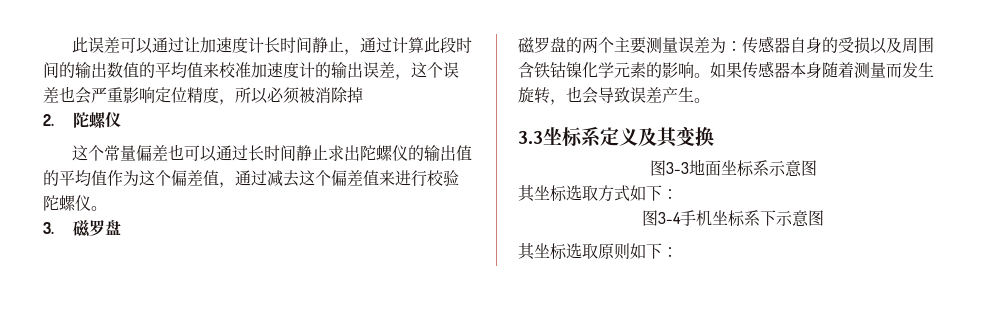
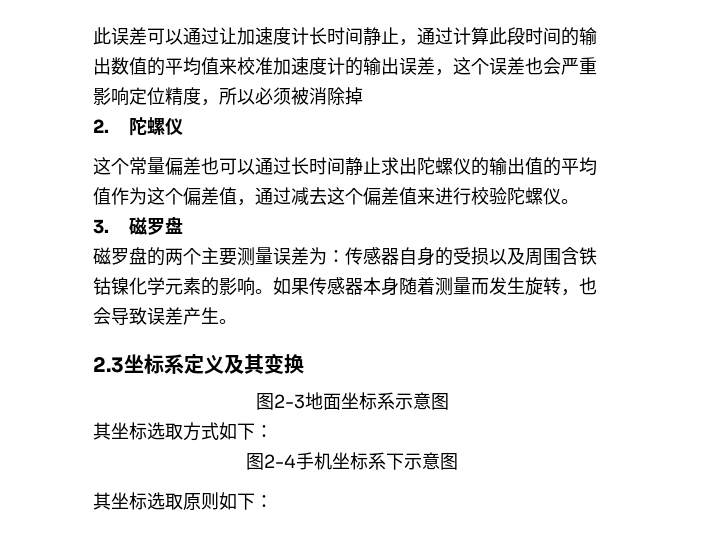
[518,131,543,144] 3.3 -> [93,356,124,373] 2.3
[665,162,689,174] 3-3 -> [273,394,305,409] 2-3
[658,212,681,224] 3-4 -> [264,454,296,468] 2-4

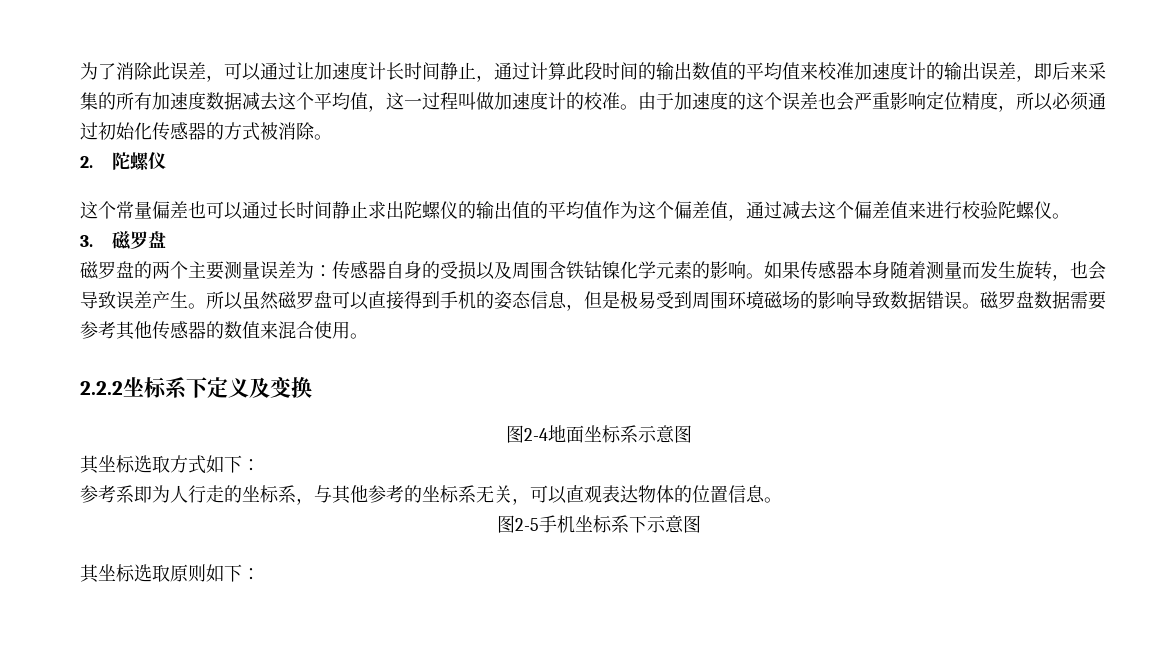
[93,27,147,45] 此误差 -> [80,62,224,82] 为了消除此误差，
(453, 72) none -> [1034,62,1106,80] [80,92,746,112] 即后来采集的所有加速度数据减去这个平均值，这一过程叫做加速度计的校准。由于加速度的
[291,87,363,105] 被消除掉 -> [1088,92,1106,110] [80,122,332,141] 通过初始化传感器的方式被消除。
[93,354,264,374] // 2.3坐标系定义及其 -> [206,290,1106,311] [80,321,368,340] [80,377,270,399] 所以虽然磁罗盘可以直接得到手机的姿态信息，但是极易受到周围环境磁场的影响导致数据错误。磁罗盘数据需要参考其他传感器的数值来混合使用。 // 2.2.2坐标系下定义及
[273,394,305,409] 2-3 -> [523,428,548,441] 2-4
[246,453,296,470] // 图2-4 -> [80,485,782,505] [496,515,539,533] // 参考系即为人行走的坐标系，与其他参考的坐标系无关，可以直观表达物体的位置信息。 // 图2-5

